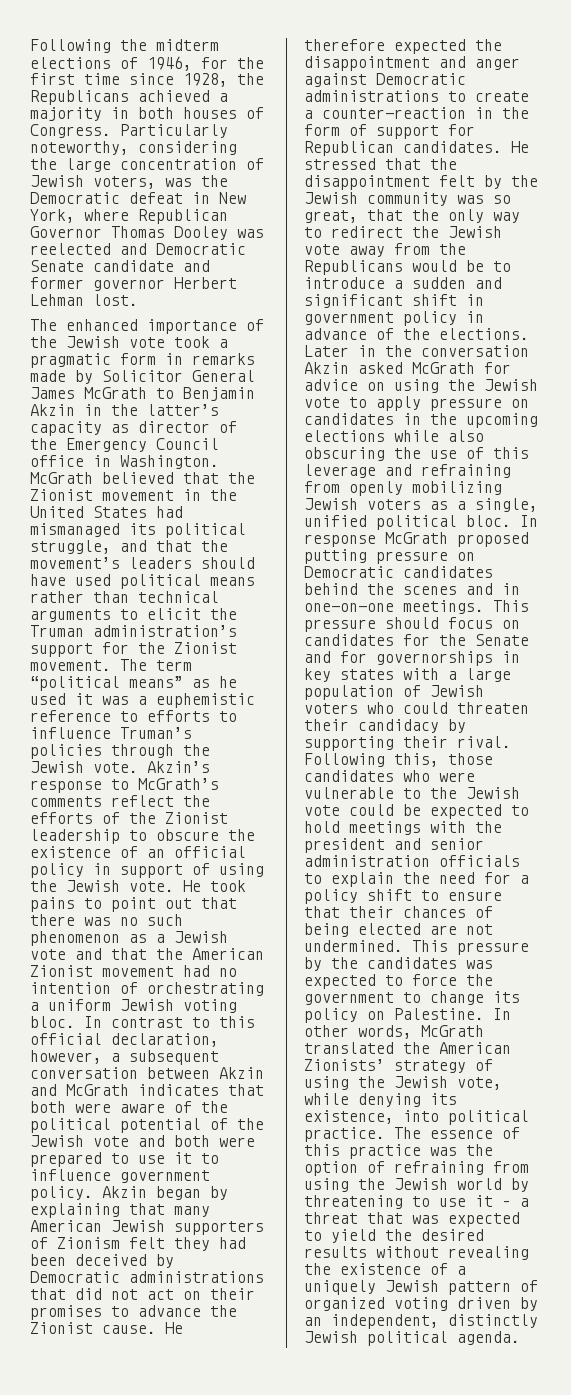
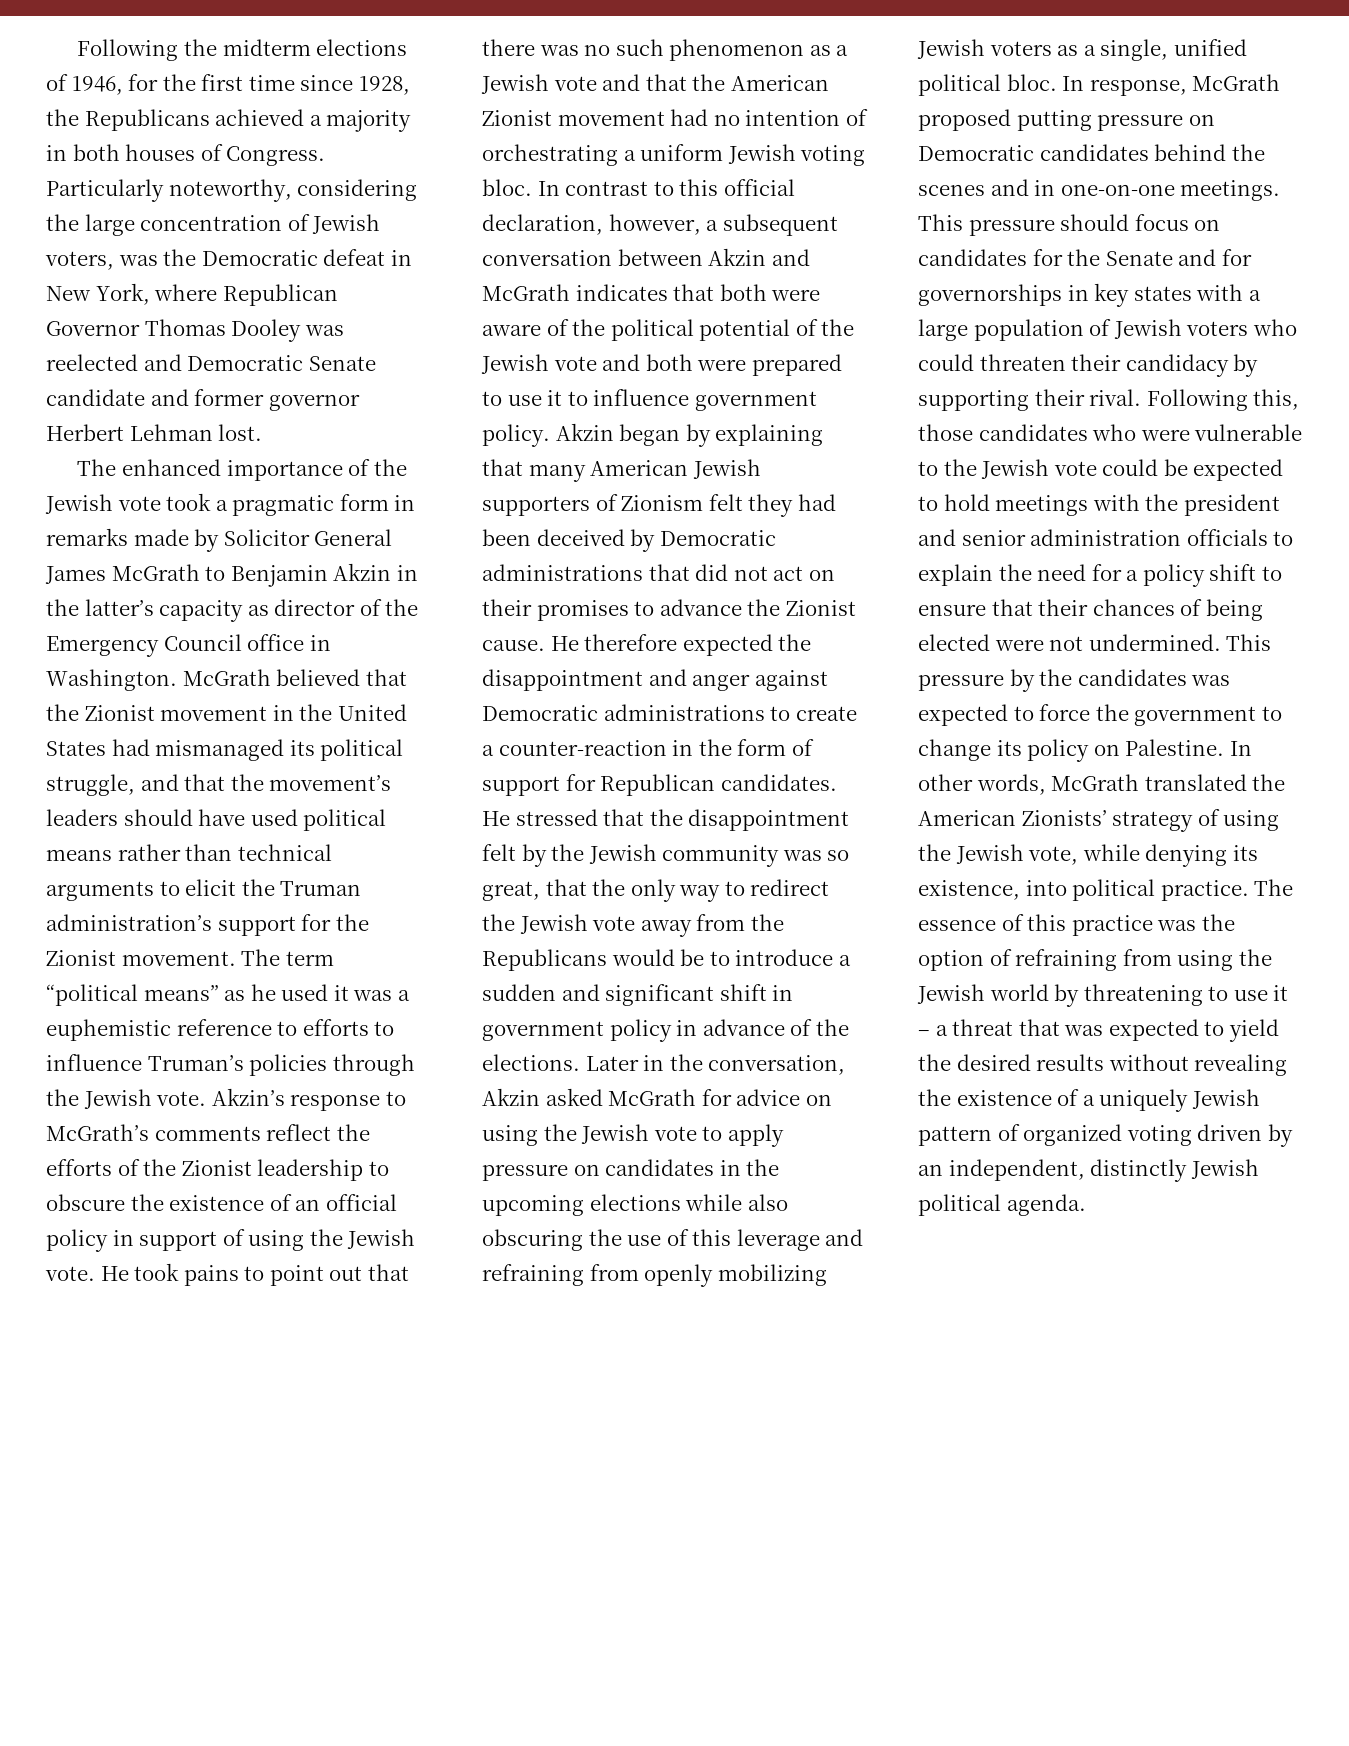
[421,345,529,357] conversation -> [708,1055,846,1075] conversation,
[304,534,376,547] response -> [1089,79,1187,96] response,
[430,925,457,935] are -> [994,639,1044,651] were

